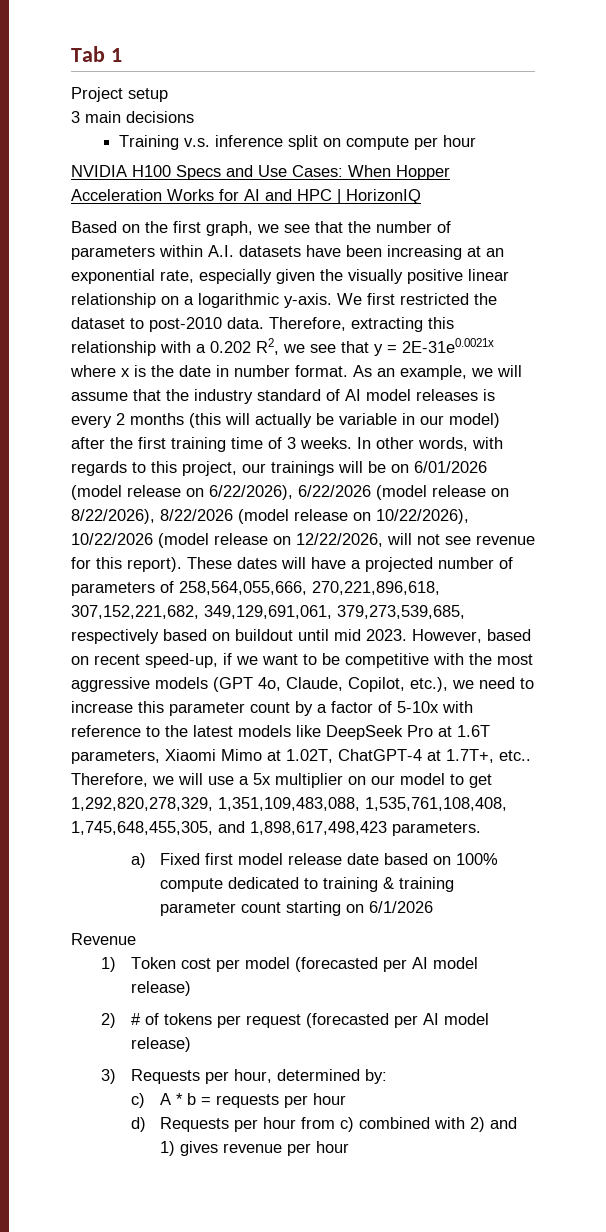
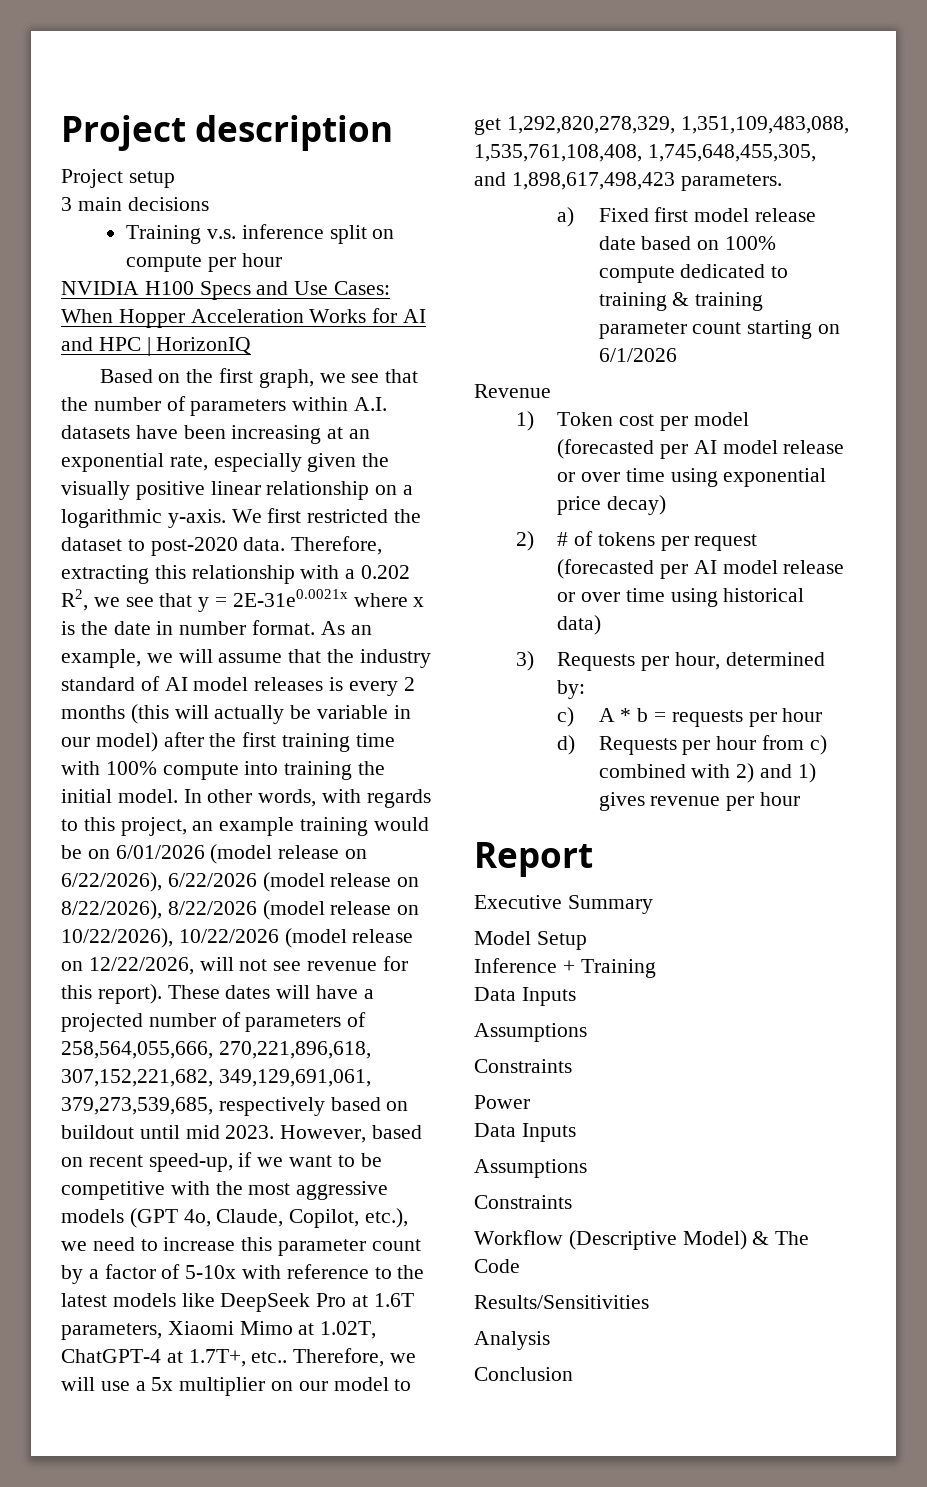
[71,46,122,62] Tab 1 -> [61,115,394,151] Project description
[149,317,222,332] post-2010 -> [150,537,238,556] post-2020
[268,437,352,449] of 3 weeks. -> [61,761,386,780] [61,789,178,803] with 100% compute into training the initial model.
[242,461,363,476] our trainings will -> [192,817,429,836] an example training would
[130,981,191,996] release) -> [783,440,845,454] [557,468,827,487] [557,495,666,515] release or over time using exponential price decay)
[130,1037,191,1052] release) -> [783,560,845,574] [557,588,805,607] [557,615,602,635] release or over time using historical data)
(350, 1147) none -> [474,842,593,877] [474,895,653,914] [474,931,587,950] [474,958,656,978] [474,987,576,1006] [474,1023,587,1042] [474,1059,572,1073] [474,1095,530,1109] [474,1123,576,1142] [474,1159,587,1178] [474,1195,572,1209] [474,1230,810,1250] [474,1259,520,1273] [474,1295,649,1309] [474,1331,550,1350] [474,1367,573,1381] // Report // Executive Summary // Model Setup // Inference + Training // Data Inputs // Assumptions // Constraints // Power // Data Inputs // Assumptions // Constraints // Workflow (Descriptive Model) & The Code // Results/Sensitivities // Analysis // Conclusion

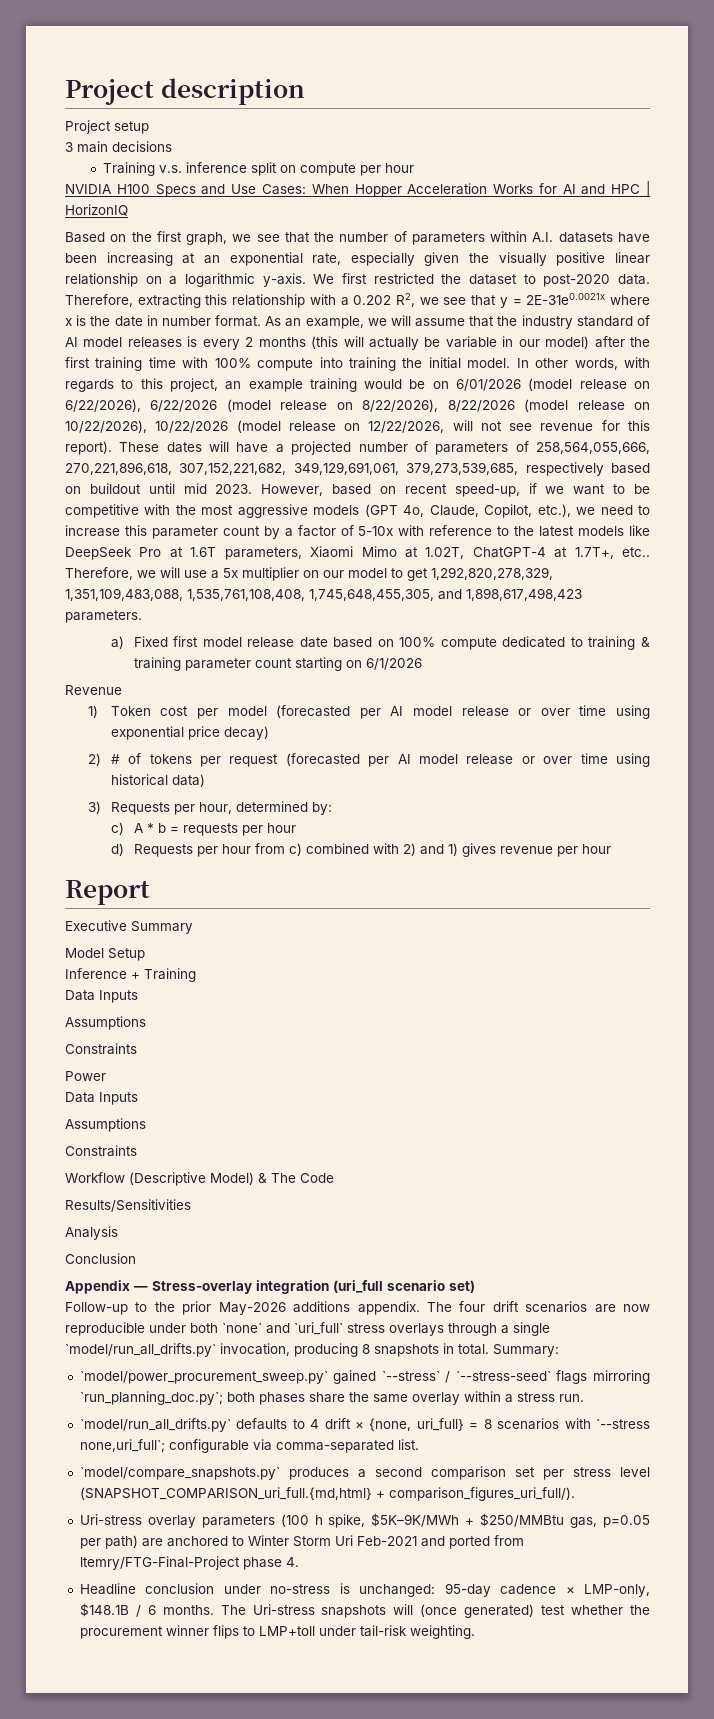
(573, 1374) none -> [65,1280,475,1294] [65,1301,650,1315] [65,1322,550,1336] [65,1343,559,1357] [79,1370,650,1384] [79,1391,584,1405] [79,1418,651,1432] [79,1439,419,1453] [79,1466,650,1480] [79,1487,575,1501] [79,1513,650,1528] [79,1535,524,1549] [79,1556,299,1570] [79,1583,650,1597] [79,1603,651,1618] [79,1625,475,1639] // Appendix — Stress-overlay integration (uri_full scenario set) // Follow-up to the prior May-2026 additions appendix. The four drift scenarios are now reproducible under both `none` and `uri_full` stress overlays through a single `model/run_all_drifts.py` invocation, producing 8 snapshots in total. Summary: // `model/power_procurement_sweep.py` gained `--stress` / `--stress-seed` flags mirroring `run_planning_doc.py`; both phases share the same overlay within a stress run. // `model/run_all_drifts.py` defaults to 4 drift × {none, uri_full} = 8 scenarios with `--stress none,uri_full`; configurable via comma-separated list. // `model/compare_snapshots.py` produces a second comparison set per stress level (SNAPSHOT_COMPARISON_uri_full.{md,html} + comparison_figures_uri_full/). // Uri-stress overlay parameters (100 h spike, $5K–9K/MWh + $250/MMBtu gas, p=0.05 per path) are anchored to Winter Storm Uri Feb-2021 and ported from ltemry/FTG-Final-Project phase 4. // Headline conclusion under no-stress is unchanged: 95-day cadence × LMP-only, $148.1B / 6 months. The Uri-stress snapshots will (once generated) test whether the procurement winner flips to LMP+toll under tail-risk weighting.

